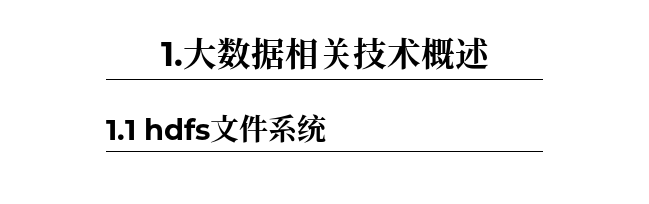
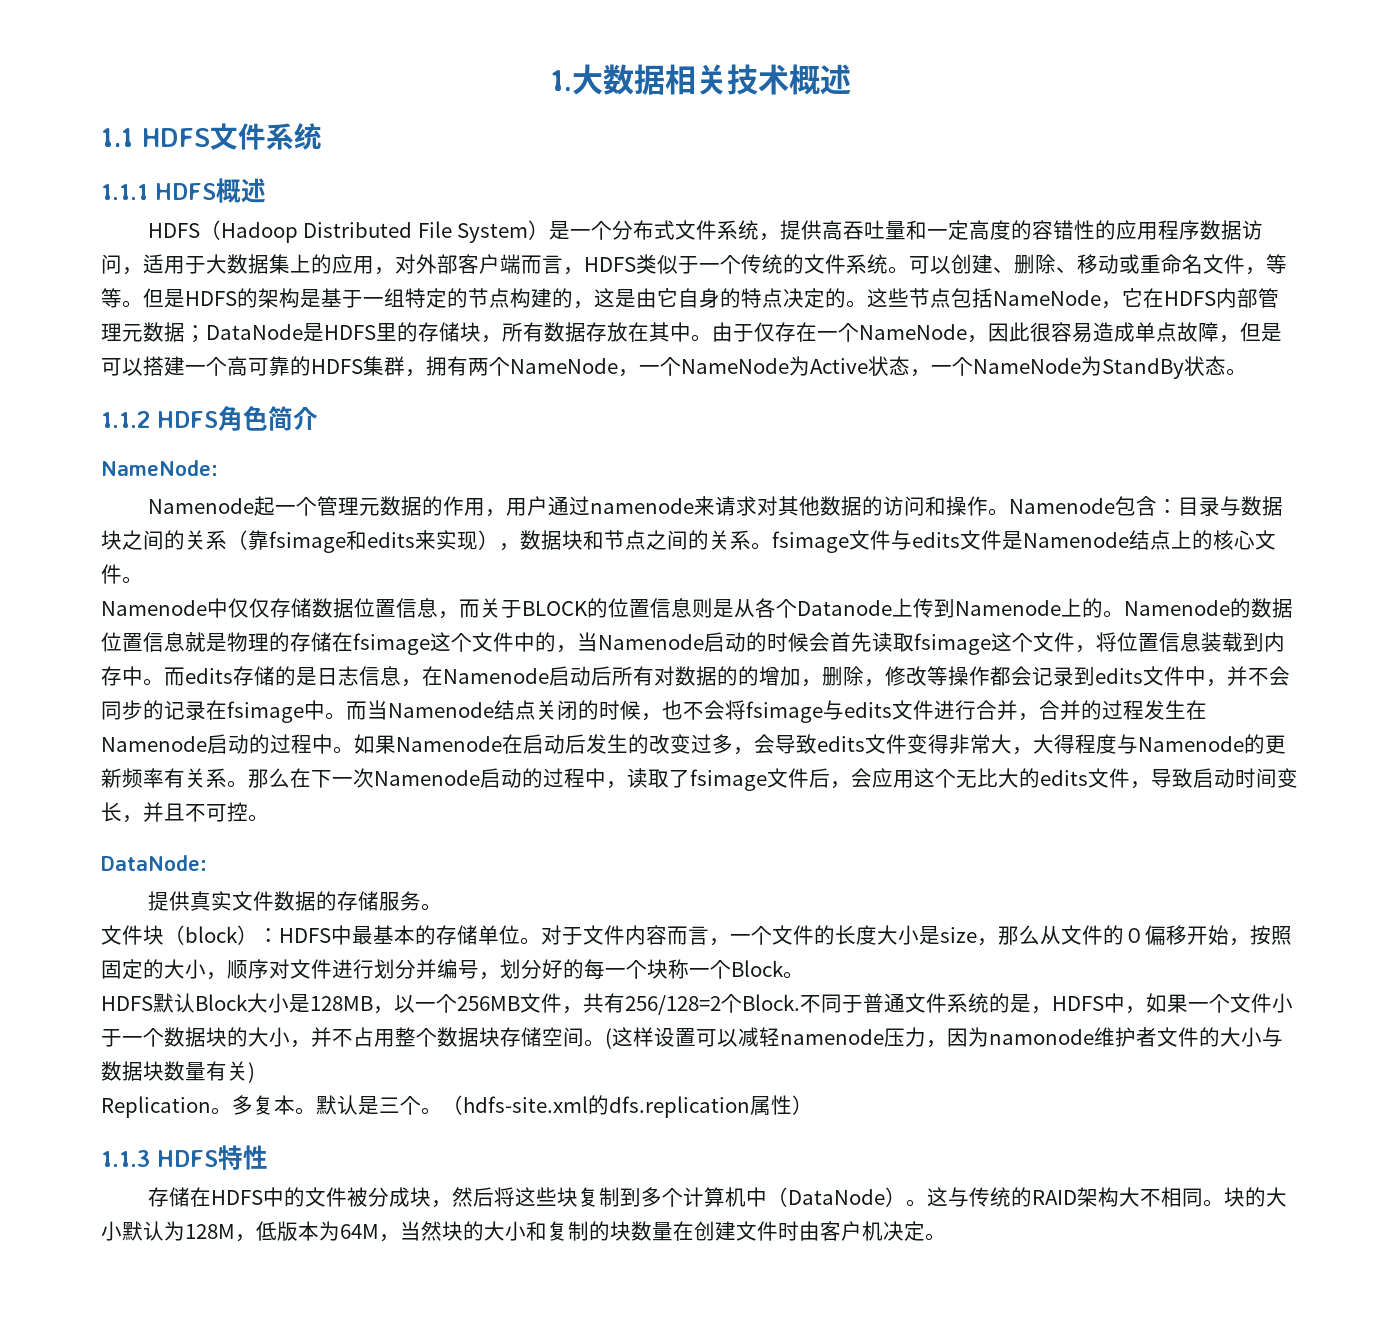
[144,114,328,144] hdfs文件系统 -> [142,123,322,150] [101,178,266,203] [147,220,1264,243] [101,254,1287,275] [101,288,1279,309] [101,322,1282,343] [101,356,1247,379] [101,406,318,431] [101,460,218,476] [147,496,1283,517] [101,530,1276,553] [101,564,143,584] [101,598,1293,619] [101,632,1285,655] [101,666,1290,687] [101,700,1207,723] [101,734,1286,755] [101,768,1298,791] [101,802,269,823] [101,855,207,871] [147,891,442,911] [101,925,1292,946] [101,959,804,980] [101,993,1293,1015] [101,1027,1283,1049] [101,1061,255,1083] [101,1095,813,1118] [101,1145,268,1170] [147,1187,1287,1208] [101,1221,946,1242] HDFS文件系统 // 1.1.1 HDFS概述 // HDFS（Hadoop Distributed File System）是一个分布式文件系统，提供高吞吐量和一定高度的容错性的应用程序数据访问，适用于大数据集上的应用，对外部客户端而言，HDFS类似于一个传统的文件系统。可以创建、删除、移动或重命名文件，等等。但是HDFS的架构是基于一组特定的节点构建的，这是由它自身的特点决定的。这些节点包括NameNode，它在HDFS内部管理元数据；DataNode是HDFS里的存储块，所有数据存放在其中。由于仅存在一个NameNode，因此很容易造成单点故障，但是可以搭建一个高可靠的HDFS集群，拥有两个NameNode，一个NameNode为Active状态，一个NameNode为StandBy状态。 // 1.1.2 HDFS角色简介 // NameNode: // Namenode起一个管理元数据的作用，用户通过namenode来请求对其他数据的访问和操作。Namenode包含：目录与数据块之间的关系（靠fsimage和edits来实现），数据块和节点之间的关系。fsimage文件与edits文件是Namenode结点上的核心文件。 // Namenode中仅仅存储数据位置信息，而关于BLOCK的位置信息则是从各个Datanode上传到Namenode上的。Namenode的数据位置信息就是物理的存储在fsimage这个文件中的，当Namenode启动的时候会首先读取fsimage这个文件，将位置信息装载到内存中。而edits存储的是日志信息，在Namenode启动后所有对数据的的增加，删除，修改等操作都会记录到edits文件中，并不会同步的记录在fsimage中。而当Namenode结点关闭的时候，也不会将fsimage与edits文件进行合并，合并的过程发生在Namenode启动的过程中。如果Namenode在启动后发生的改变过多，会导致edits文件变得非常大，大得程度与Namenode的更新频率有关系。那么在下一次Namenode启动的过程中，读取了fsimage文件后，会应用这个无比大的edits文件，导致启动时间变长，并且不可控。 // DataNode: // 提供真实文件数据的存储服务。 // 文件块（block）：HDFS中最基本的存储单位。对于文件内容而言，一个文件的长度大小是size，那么从文件的０偏移开始，按照固定的大小，顺序对文件进行划分并编号，划分好的每一个块称一个Block。 // HDFS默认Block大小是128MB，以一个256MB文件，共有256/128=2个Block.不同于普通文件系统的是，HDFS中，如果一个文件小于一个数据块的大小，并不占用整个数据块存储空间。(这样设置可以减轻namenode压力，因为namonode维护者文件的大小与数据块数量有关) // Replication。多复本。默认是三个。（hdfs-site.xml的dfs.replication属性） // 1.1.3 HDFS特性 // 存储在HDFS中的文件被分成块，然后将这些块复制到多个计算机中（DataNode）。这与传统的RAID架构大不相同。块的大小默认为128M，低版本为64M，当然块的大小和复制的块数量在创建文件时由客户机决定。

